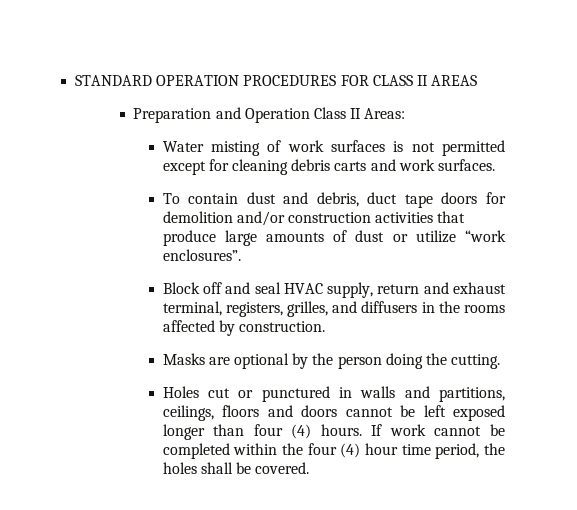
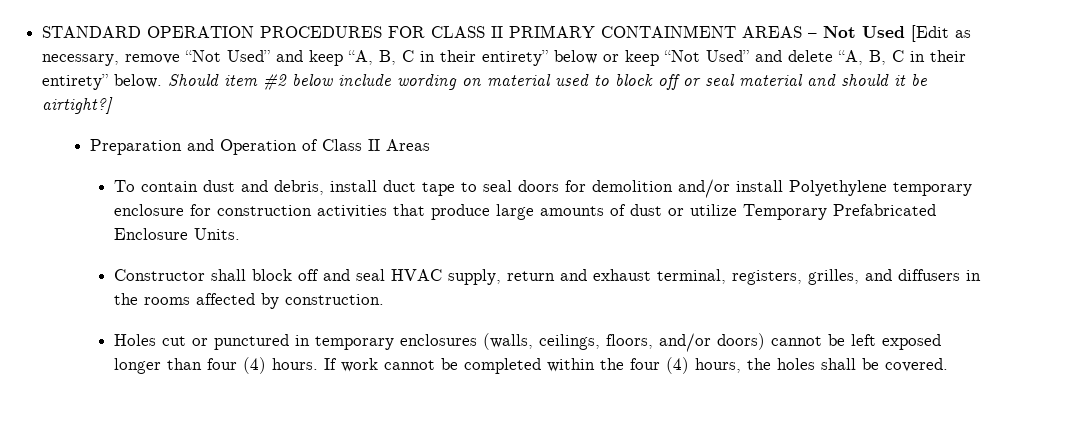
(428, 80) none -> [509,25,737,38] PRIMARY CONTAINMENT
(478, 80) none -> [808,25,972,42] [42,50,967,66] [42,74,928,91] [42,97,114,114] – Not Used [Edit as necessary, remove “Not Used” and keep “A, B, C in their entirety” below or keep “Not Used” and delete “A, B, C in their entirety” below. Should item #2 below include wording on material used to block off or seal material and should it be airtight?]
(310, 115) none -> [301,139,318,151] of
[364,108,406,119] [162,140,505,156] [162,159,495,175] Areas: // Water misting of work surfaces is not permitted except for cleaning debris carts and work surfaces. -> [385,139,430,151] Areas
(359, 199) none -> [329,180,377,192] install
(433, 201) none -> [460,180,512,192] to seal
(285, 218) none -> [735,180,972,196] [113,204,211,216] install Polyethylene temporary enclosure for
[465,230,507,242] [162,249,241,261] [162,282,200,294] “work enclosures”. // Block -> [742,204,936,220] [113,228,240,240] [113,269,292,281] Temporary Prefabricated Enclosure Units. // Constructor shall block
[162,353,501,369] // Masks are optional by the person doing the cutting. -> (384, 299) none
[360,386,505,402] [162,405,338,421] walls and partitions, ceilings, floors and doors -> [314,333,765,352] temporary enclosures (walls, ceilings, floors, and/or doors)
[365,443,480,459] hour time period, -> [694,358,741,373] hours,

